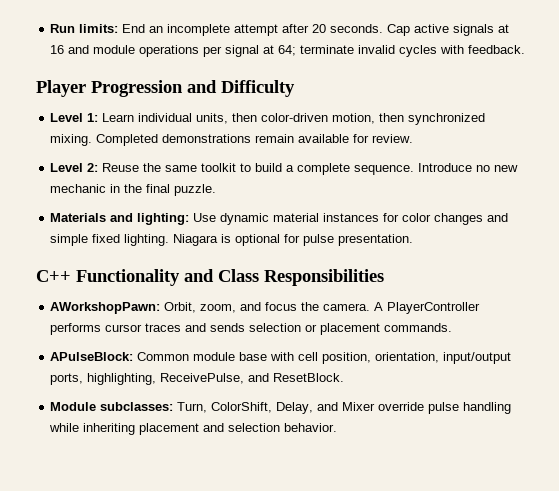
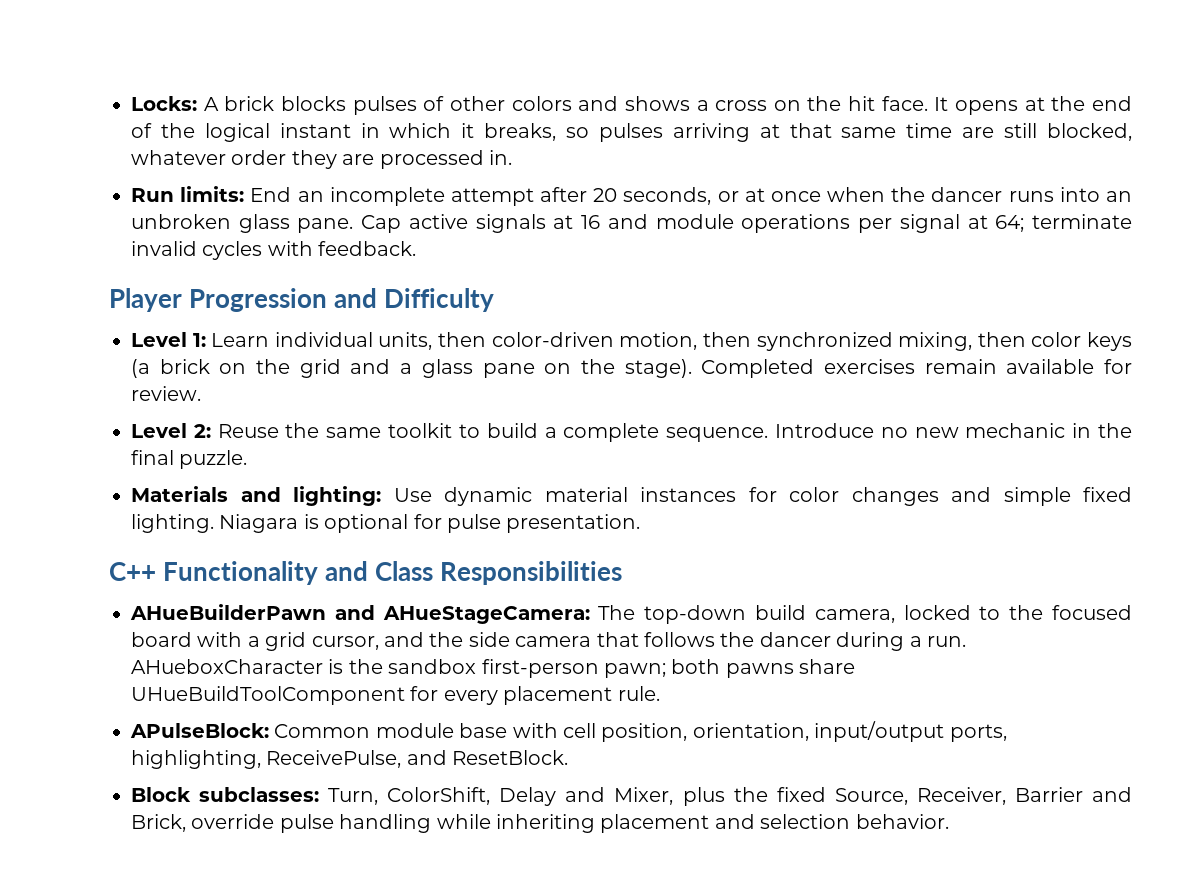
(50, 28) none -> [131,96,1132,115] [131,123,1132,142] [131,150,512,169] Locks: A brick blocks pulses of other colors and shows a cross on the hit face. It opens at the end of the logical instant in which it breaks, so pulses arriving at that same time are still blocked, whatever order they are processed in. //
[330,24,384,33] seconds. -> [623,187,1132,205] [131,214,354,233] seconds, or at once when the dancer runs into an unbroken glass pane.
[50,134,252,146] mixing. Completed demonstrations -> [898,332,1132,351] [131,359,915,378] mixing, then color keys (a brick on the grid and a glass pane on the stage). Completed exercises
[50,302,481,314] [50,323,453,335] AWorkshopPawn: Orbit, zoom, and focus the camera. A PlayerController performs cursor traces and sends selection or placement commands. -> [130,604,1132,624] [131,632,966,651] [131,659,856,678] [131,686,660,705] AHueBuilderPawn and AHueStageCamera: The top-down build camera, locked to the focused board with a grid cursor, and the side camera that follows the dancer during a run. AHueboxCharacter is the sandbox first-person pawn; both pawns share UHueBuildToolComponent for every placement rule.
[50,402,97,411] Module -> [131,787,191,802] Block
[276,402,376,414] Delay, and Mixer -> [499,787,1133,806] [131,814,186,832] Delay and Mixer, plus the fixed Source, Receiver, Barrier and Brick,

